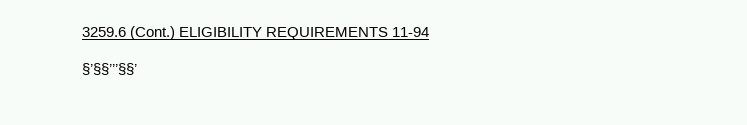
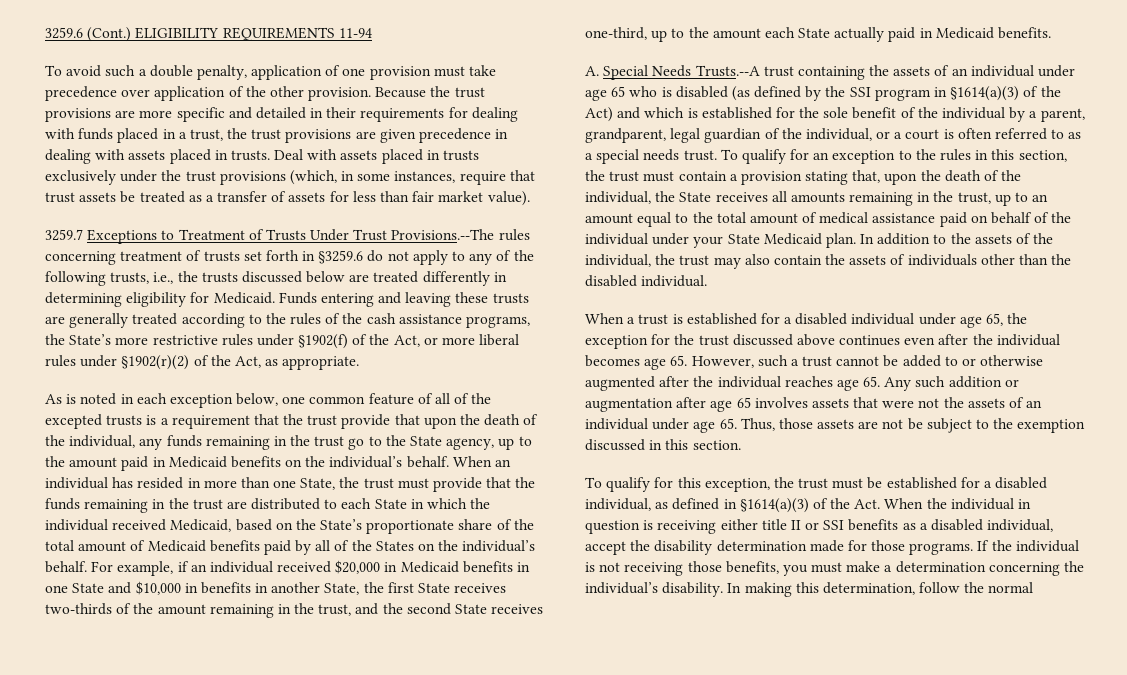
[82,63,137,75] §’§§’’’§§’ -> [45,65,497,80] [45,86,485,101] [45,107,518,122] [45,128,509,143] [45,149,480,164] [45,170,535,185] [45,191,530,206] [45,229,530,244] [45,250,534,265] [45,271,507,286] [45,292,529,307] [45,313,531,328] [45,334,520,349] [45,355,360,370] [45,393,492,408] [45,414,539,429] [45,435,532,450] [45,456,512,471] [45,477,536,492] [45,498,491,513] [45,519,534,534] [45,540,536,555] [45,560,531,576] [45,581,507,595] [45,603,544,618] [585,27,1052,42] [585,65,1076,80] [585,86,1061,101] [585,107,1085,122] [585,128,1082,143] [585,149,1067,164] [585,170,1022,185] [585,191,1049,206] [585,212,1072,227] [585,233,1054,248] [585,254,1072,269] [585,275,708,287] [585,313,1028,328] [585,334,1060,349] [585,355,1044,370] [585,376,1019,391] [585,397,1043,412] [585,418,1086,433] [585,439,741,451] [585,477,1048,492] [585,498,1032,513] [585,519,1054,534] [585,540,1079,555] [585,561,1085,576] [585,582,1034,597] To avoid such a double penalty, application of one provision must take precedence over application of the other provision. Because the trust provisions are more specific and detailed in their requirements for dealing with funds placed in a trust, the trust provisions are given precedence in dealing with assets placed in trusts. Deal with assets placed in trusts exclusively under the trust provisions (which, in some instances, require that trust assets be treated as a transfer of assets for less than fair market value). // 3259.7 Exceptions to Treatment of Trusts Under Trust Provisions.--The rules concerning treatment of trusts set forth in §3259.6 do not apply to any of the following trusts, i.e., the trusts discussed below are treated differently in determining eligibility for Medicaid. Funds entering and leaving these trusts are generally treated according to the rules of the cash assistance programs, the State’s more restrictive rules under §1902(f) of the Act, or more liberal rules under §1902(r)(2) of the Act, as appropriate. // As is noted in each exception below, one common feature of all of the excepted trusts is a requirement that the trust provide that upon the death of the individual, any funds remaining in the trust go to the State agency, up to the amount paid in Medicaid benefits on the individual’s behalf. When an individual has resided in more than one State, the trust must provide that the funds remaining in the trust are distributed to each State in which the individual received Medicaid, based on the State’s proportionate share of the total amount of Medicaid benefits paid by all of the States on the individual’s behalf. For example, if an individual received $20,000 in Medicaid benefits in one State and $10,000 in benefits in another State, the first State receives two-thirds of the amount remaining in the trust, and the second State receives one-third, up to the amount each State actually paid in Medicaid benefits. // A. Special Needs Trusts.--A trust containing the assets of an individual under age 65 who is disabled (as defined by the SSI program in §1614(a)(3) of the Act) and which is established for the sole benefit of the individual by a parent, grandparent, legal guardian of the individual, or a court is often referred to as a special needs trust. To qualify for an exception to the rules in this section, the trust must contain a provision stating that, upon the death of the individual, the State receives all amounts remaining in the trust, up to an amount equal to the total amount of medical assistance paid on behalf of the individual under your State Medicaid plan. In addition to the assets of the individual, the trust may also contain the assets of individuals other than the disabled individual. // When a trust is established for a disabled individual under age 65, the exception for the trust discussed above continues even after the individual becomes age 65. However, such a trust cannot be added to or otherwise augmented after the individual reaches age 65. Any such addition or augmentation after age 65 involves assets that were not the assets of an individual under age 65. Thus, those assets are not be subject to the exemption discussed in this section. // To qualify for this exception, the trust must be established for a disabled individual, as defined in §1614(a)(3) of the Act. When the individual in question is receiving either title II or SSI benefits as a disabled individual, accept the disability determination made for those programs. If the individual is not receiving those benefits, you must make a determination concerning the individual’s disability. In making this determination, follow the normal

